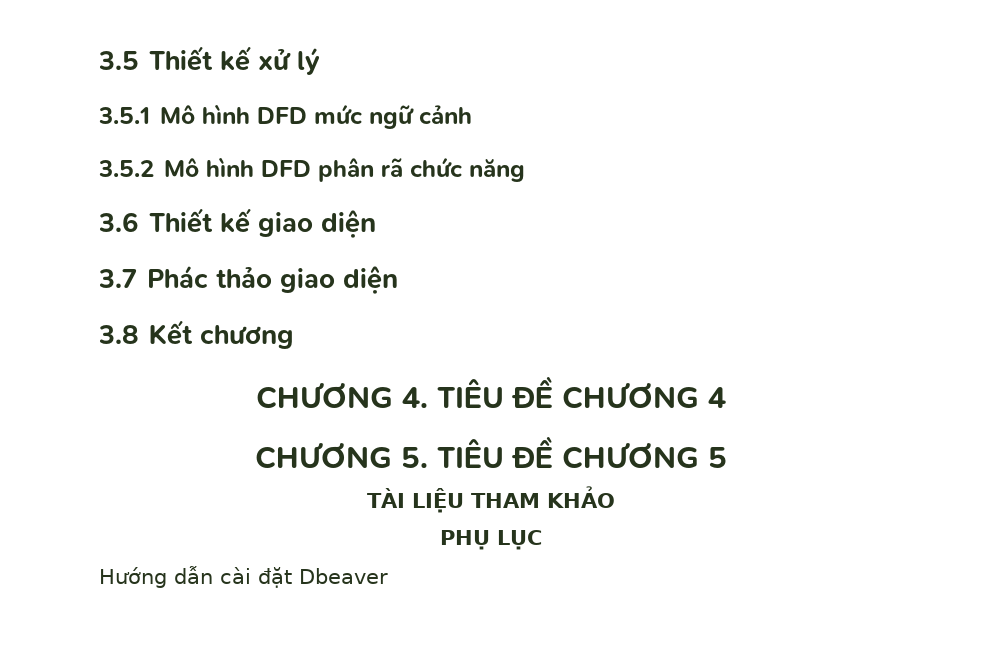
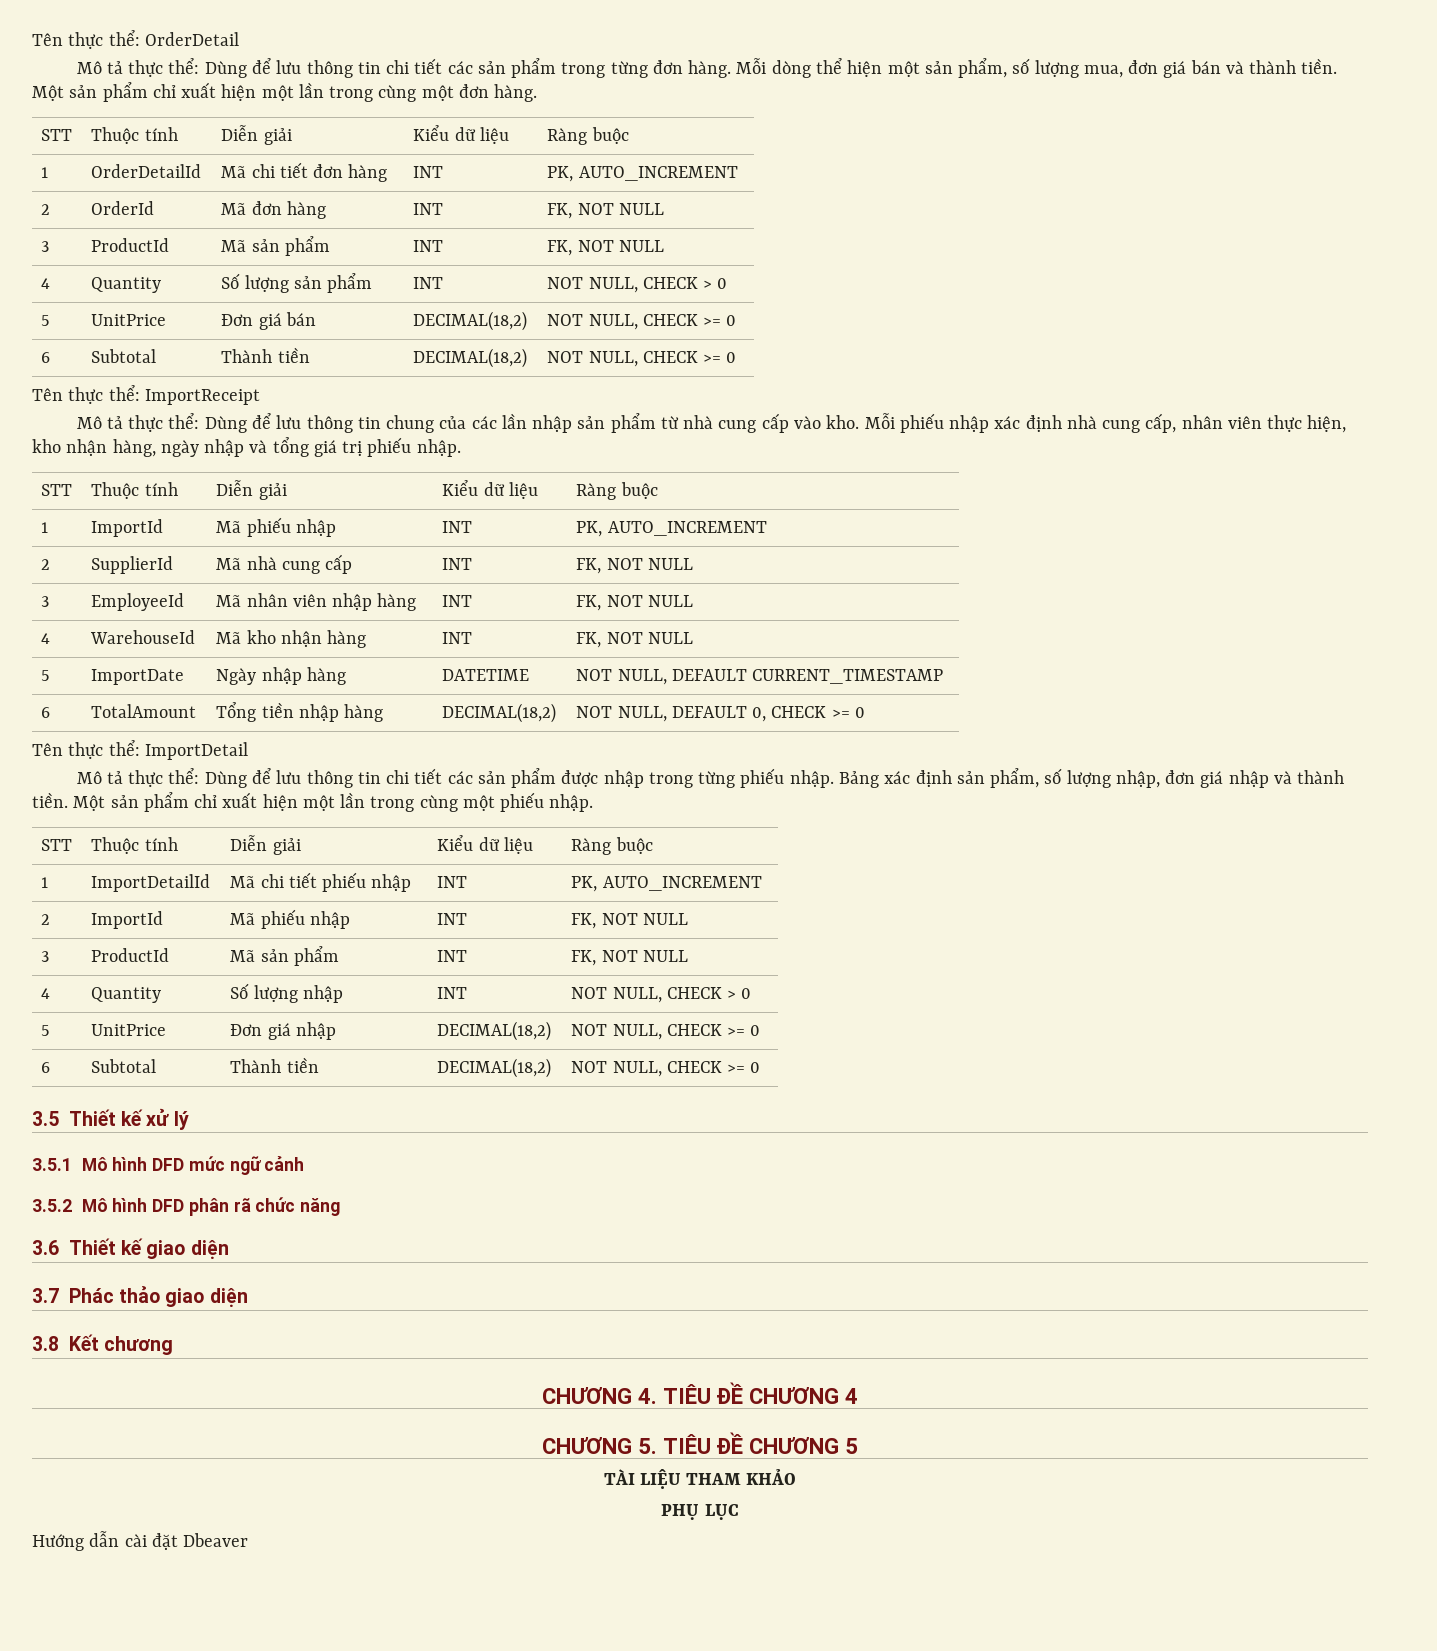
(98, 60) none -> [32,30,239,49] [76,58,1338,78] [32,82,538,102] [41,129,73,141] [91,127,178,144] [221,125,292,145] [413,125,509,144] [547,127,629,145] [41,167,49,178] [91,164,202,178] [221,162,388,182] [413,166,444,178] [547,166,738,182] [41,204,51,215] [91,201,155,215] [221,201,326,219] [413,203,444,215] [547,203,664,219] [41,241,50,252] [91,238,170,252] [221,236,330,256] [413,240,444,252] [547,240,664,256] [41,278,51,289] [91,277,162,293] [221,273,373,293] [413,277,444,289] [547,277,728,293] [41,315,51,326] [91,314,167,326] [221,312,316,330] [413,311,528,331] [547,314,737,330] [41,352,51,363] [91,349,157,363] [221,347,310,363] [413,348,528,368] [547,351,737,367] [32,385,260,405] [76,413,1347,433] [32,437,461,457] [41,484,73,496] [91,482,178,499] [216,480,287,500] [442,480,538,499] [576,482,658,500] [41,522,49,533] [91,519,164,537] [216,517,336,537] [442,521,473,533] [576,521,767,537] [41,559,51,570] [91,556,174,574] [216,554,353,574] [442,558,473,570] [576,558,693,574] [41,596,50,607] [91,593,185,611] [216,593,417,611] [442,595,473,607] [576,595,693,611] [41,633,51,644] [90,630,196,644] [216,630,367,648] [442,632,473,644] [576,632,693,648] [41,670,51,681] [91,669,185,685] [216,667,346,685] [442,669,530,681] [576,669,944,685] [41,707,51,718] [91,704,197,718] [216,702,384,722] [442,703,557,723] [576,706,865,722] [32,740,248,760] [76,768,1345,788] [32,792,594,812] [41,839,73,851] [91,837,178,854] [230,835,301,855] [437,835,533,854] [571,837,653,855] [41,877,49,888] [91,874,211,892] [230,872,412,892] [437,876,468,888] [571,876,762,892] [41,914,51,925] [91,911,164,929] [230,909,350,929] [437,913,468,925] [571,913,688,929] [41,951,50,962] [91,948,170,962] [230,946,339,966] [437,950,468,962] [571,950,688,966] [41,988,51,999] [91,987,162,1003] [230,983,343,1003] [437,987,468,999] [571,987,752,1003] [41,1025,51,1036] [91,1024,167,1036] [230,1022,336,1040] [437,1021,552,1041] [571,1024,761,1040] [41,1062,51,1073] [91,1059,157,1073] [230,1057,319,1073] [437,1058,552,1078] [571,1061,761,1077] Tên thực thể: OrderDetail // Mô tả thực thể: Dùng để lưu thông tin chi tiết các sản phẩm trong từng đơn hàng. Mỗi dòng thể hiện một sản phẩm, số lượng mua, đơn giá bán và thành tiền. Một sản phẩm chỉ xuất hiện một lần trong cùng một đơn hàng. // STT | Thuộc tính | Diễn giải | Kiểu dữ liệu | Ràng buộc // 1 | OrderDetailId | Mã chi tiết đơn hàng | INT | PK, AUTO_INCREMENT // 2 | OrderId | Mã đơn hàng | INT | FK, NOT NULL // 3 | ProductId | Mã sản phẩm | INT | FK, NOT NULL // 4 | Quantity | Số lượng sản phẩm | INT | NOT NULL, CHECK > 0 // 5 | UnitPrice | Đơn giá bán | DECIMAL(18,2) | NOT NULL, CHECK >= 0 // 6 | Subtotal | Thành tiền | DECIMAL(18,2) | NOT NULL, CHECK >= 0 // Tên thực thể: ImportReceipt // Mô tả thực thể: Dùng để lưu thông tin chung của các lần nhập sản phẩm từ nhà cung cấp vào kho. Mỗi phiếu nhập xác định nhà cung cấp, nhân viên thực hiện, kho nhận hàng, ngày nhập và tổng giá trị phiếu nhập. // STT | Thuộc tính | Diễn giải | Kiểu dữ liệu | Ràng buộc // 1 | ImportId | Mã phiếu nhập | INT | PK, AUTO_INCREMENT // 2 | SupplierId | Mã nhà cung cấp | INT | FK, NOT NULL // 3 | EmployeeId | Mã nhân viên nhập hàng | INT | FK, NOT NULL // 4 | WarehouseId | Mã kho nhận hàng | INT | FK, NOT NULL // 5 | ImportDate | Ngày nhập hàng | DATETIME | NOT NULL, DEFAULT CURRENT_TIMESTAMP // 6 | TotalAmount | Tổng tiền nhập hàng | DECIMAL(18,2) | NOT NULL, DEFAULT 0, CHECK >= 0 // Tên thực thể: ImportDetail // Mô tả thực thể: Dùng để lưu thông tin chi tiết các sản phẩm được nhập trong từng phiếu nhập. Bảng xác định sản phẩm, số lượng nhập, đơn giá nhập và thành tiền. Một sản phẩm chỉ xuất hiện một lần trong cùng một phiếu nhập. // STT | Thuộc tính | Diễn giải | Kiểu dữ liệu | Ràng buộc // 1 | ImportDetailId | Mã chi tiết phiếu nhập | INT | PK, AUTO_INCREMENT // 2 | ImportId | Mã phiếu nhập | INT | FK, NOT NULL // 3 | ProductId | Mã sản phẩm | INT | FK, NOT NULL // 4 | Quantity | Số lượng nhập | INT | NOT NULL, CHECK > 0 // 5 | UnitPrice | Đơn giá nhập | DECIMAL(18,2) | NOT NULL, CHECK >= 0 // 6 | Subtotal | Thành tiền | DECIMAL(18,2) | NOT NULL, CHECK >= 0 //

